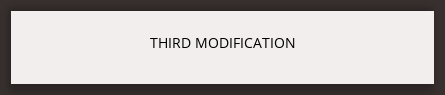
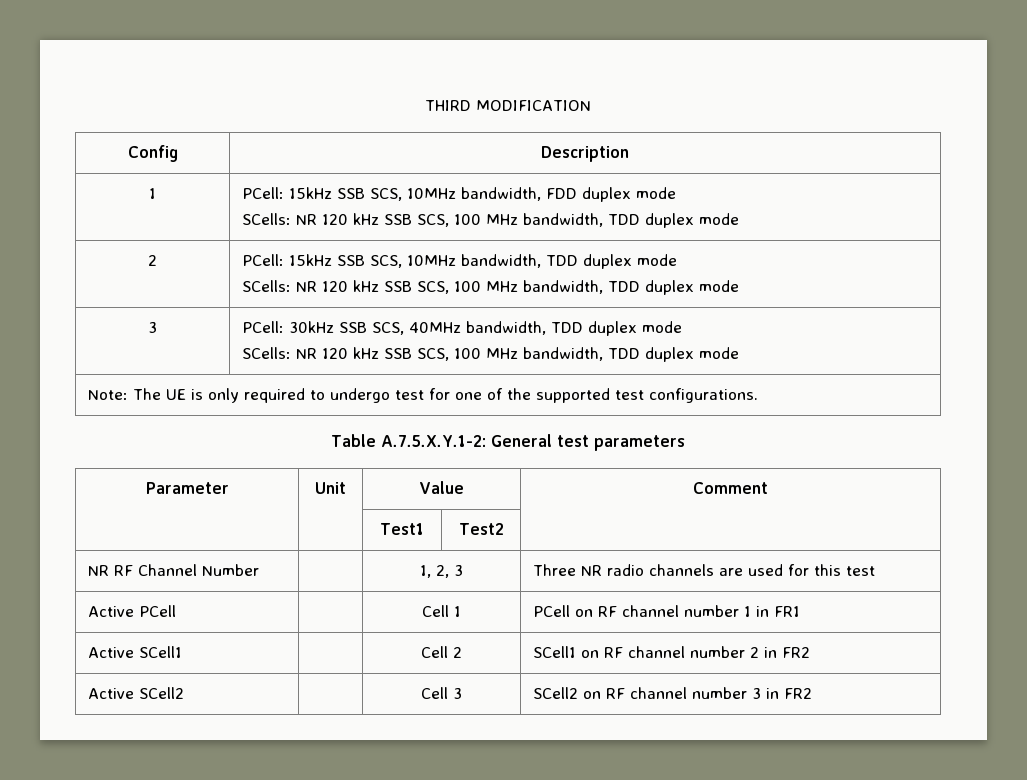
(296, 43) none -> [127,145,178,162] [541,146,629,162] [149,188,156,199] [241,187,676,202] [241,213,739,228] [148,255,157,266] [241,254,677,269] [241,280,739,295] [148,322,157,333] [241,321,682,336] [241,347,739,362] [87,388,758,403] [331,434,685,451] [145,482,229,494] [315,482,346,494] [419,481,464,494] [693,482,768,494] [380,523,425,535] [458,523,504,535] [87,564,259,576] [420,565,463,578] [532,564,875,576] [87,605,176,617] [422,605,461,617] [532,605,800,617] [87,646,182,658] [421,646,462,658] [532,646,810,658] [87,687,184,699] [421,687,462,699] [532,687,812,699] // Config | Description // 1 | PCell: 15kHz SSB SCS, 10MHz bandwidth, FDD duplex mode // SCells: NR 120 kHz SSB SCS, 100 MHz bandwidth, TDD duplex mode // 2 | PCell: 15kHz SSB SCS, 10MHz bandwidth, TDD duplex mode // SCells: NR 120 kHz SSB SCS, 100 MHz bandwidth, TDD duplex mode // 3 | PCell: 30kHz SSB SCS, 40MHz bandwidth, TDD duplex mode // SCells: NR 120 kHz SSB SCS, 100 MHz bandwidth, TDD duplex mode // Note: The UE is only required to undergo test for one of the supported test configurations. // Table A.7.5.X.Y.1-2: General test parameters // Parameter | Unit | Value | Comment // | | Test1 | Test2 | // NR RF Channel Number | | 1, 2, 3 | Three NR radio channels are used for this test // Active PCell | | Cell 1 | PCell on RF channel number 1 in FR1 // Active SCell1 | | Cell 2 | SCell1 on RF channel number 2 in FR2 // Active SCell2 | | Cell 3 | SCell2 on RF channel number 3 in FR2

